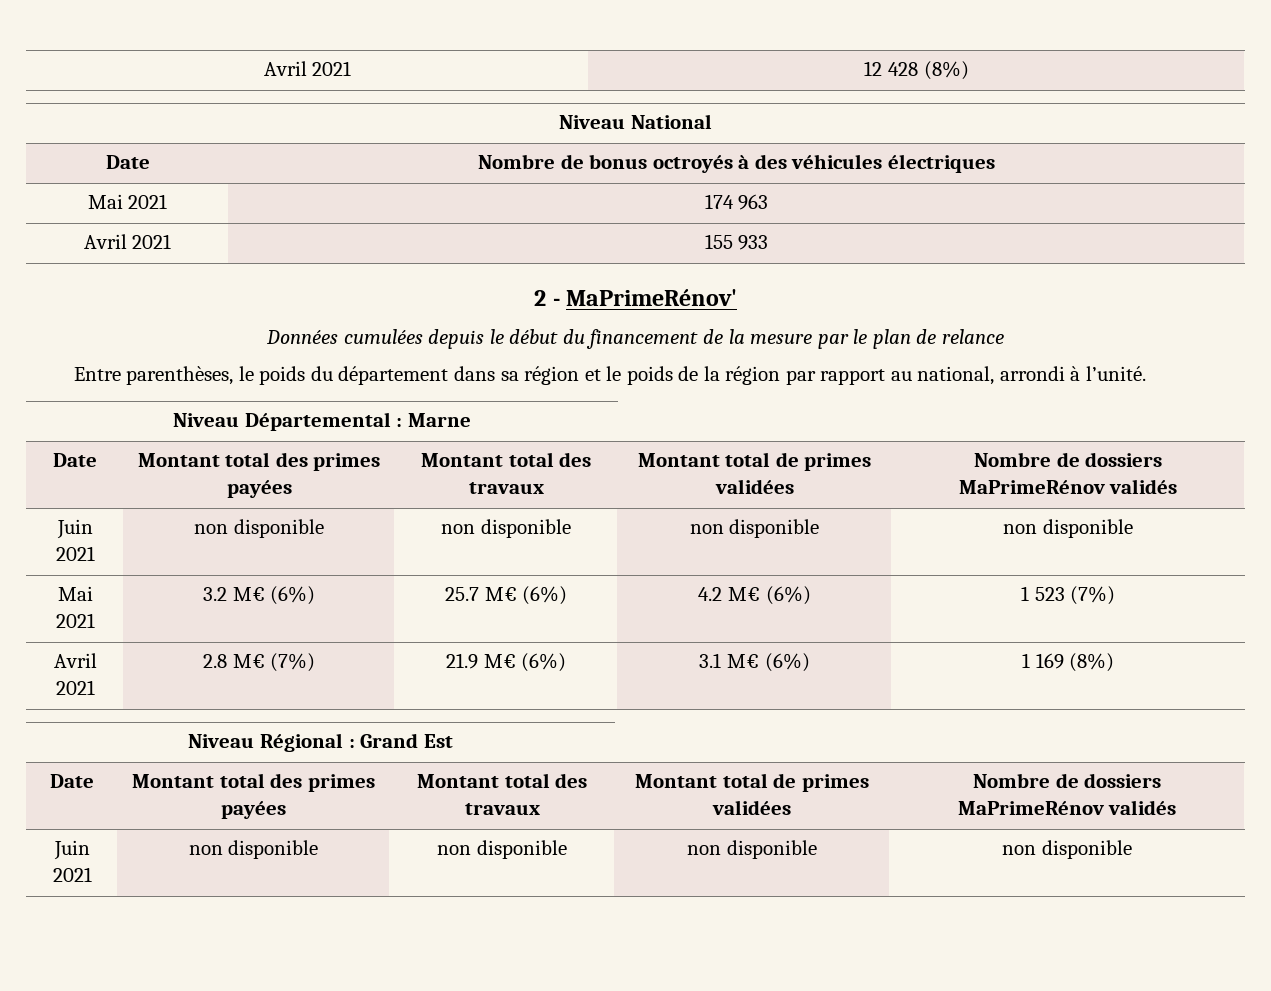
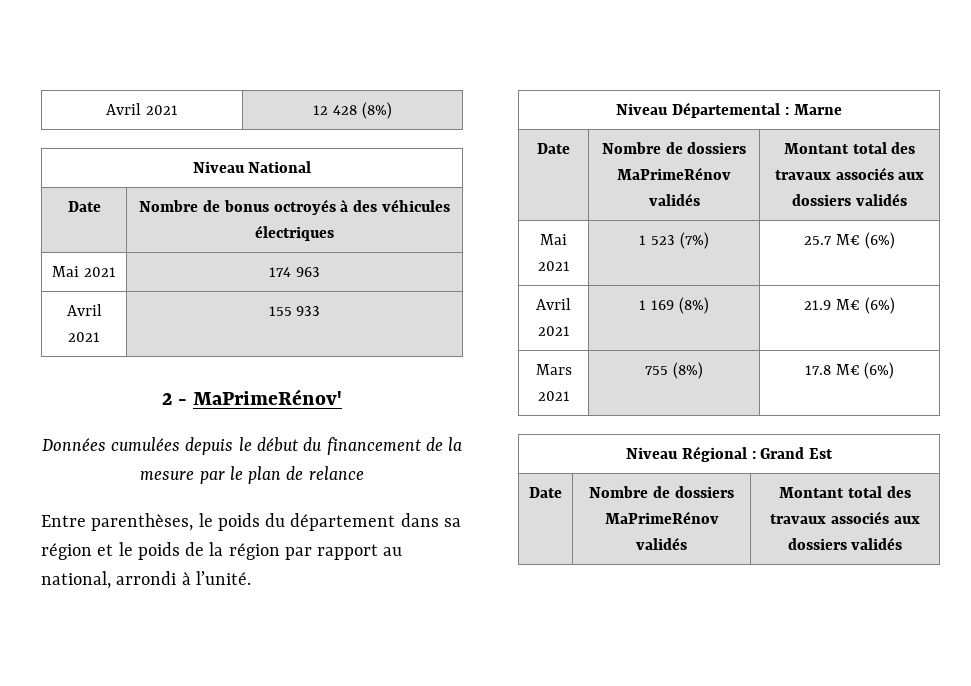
[137,452,381,471] [226,480,292,498] [420,452,592,467] [468,482,544,494] [637,452,872,471] [714,479,794,494] [973,452,1163,467] [958,479,1178,494] [56,519,93,539] [55,546,95,561] [194,519,324,538] [441,519,571,538] [689,519,820,538] [1003,519,1133,538] [57,586,93,601] [55,613,95,628] [202,586,316,605] Montant total des primes payées | Montant total des travaux | Montant total de primes validées | Nombre de dossiers MaPrimeRénov validés // Juin 2021 | non disponible | non disponible | non disponible | non disponible // Mai 2021 | 3.2 M€ (6%) -> [601,142,747,154] [617,167,731,180] [648,193,700,206] [783,142,916,154] [774,167,925,180] [792,193,907,206] [540,234,567,245] [537,261,570,271] [639,232,709,249] Nombre de dossiers MaPrimeRénov validés | Montant total des travaux associés aux dossiers validés // Mai 2021 | 1 523 (7%)
[698,586,811,605] [1020,586,1116,605] [53,653,97,668] [55,680,95,695] [202,653,316,672] | 4.2 M€ (6%) | 1 523 (7%) // Avril 2021 | 2.8 M€ (7%) -> [536,298,571,310] [537,326,570,336] [639,297,709,314] // Avril 2021 | 1 169 (8%)
[699,653,810,672] [1021,653,1115,672] | 3.1 M€ (6%) | 1 169 (8%) -> [535,364,572,375] [537,391,570,401] [645,362,703,379] [804,362,895,379] // Mars 2021 | 755 (8%) | 17.8 M€ (6%)
[132,773,375,792] [220,801,286,819] [416,773,588,788] [464,803,540,815] [635,773,869,792] [712,800,791,815] [972,773,1162,788] [957,800,1177,815] [53,840,90,860] [52,867,92,882] [188,840,319,859] [437,840,567,859] [687,840,817,859] [1002,840,1132,859] Montant total des primes payées | Montant total des travaux | Montant total de primes validées | Nombre de dossiers MaPrimeRénov validés // Juin 2021 | non disponible | non disponible | non disponible | non disponible -> [589,486,734,498] [604,511,719,524] [636,537,687,550] [779,486,911,498] [770,511,920,524] [787,537,903,550] Nombre de dossiers MaPrimeRénov validés | Montant total des travaux associés aux dossiers validés

